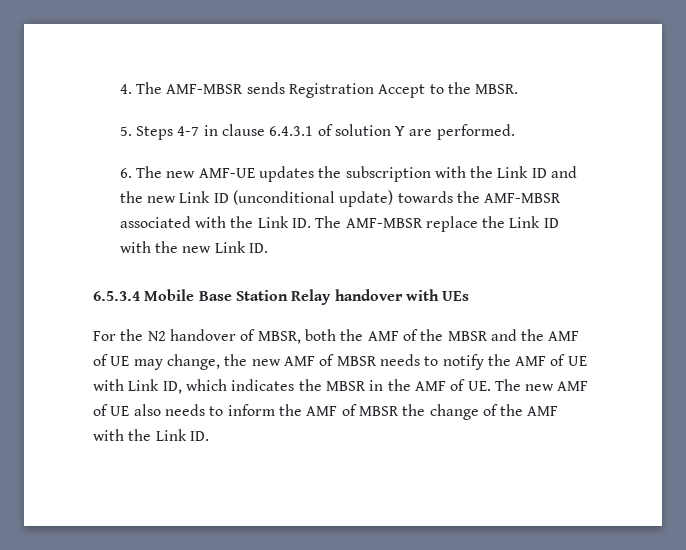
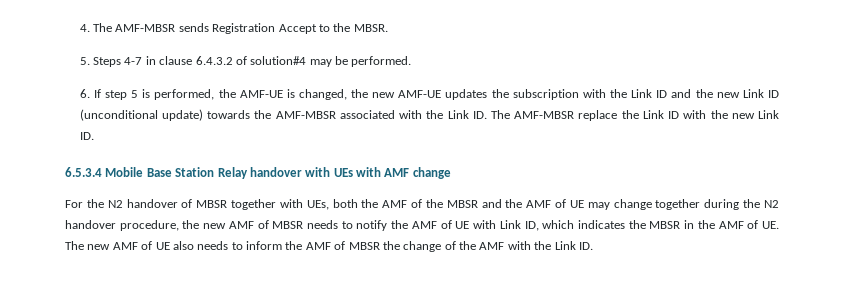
[269,124,515,140] [119,166,162,178] 6.4.3.1 of solution Y are performed. // 6. The -> [195,56,412,67] [79,89,369,100] 6.4.3.2 of solution#4 may be performed. // 6. If step 5 is performed, the AMF-UE is changed, the
(470, 296) none -> [356,167,451,179] with AMF change
[257,331,301,344] MBSR, -> [196,199,329,210] MBSR together with UEs,
[166,354,220,370] change, -> [613,199,779,210] [65,220,179,231] change together during the N2 handover procedure,

